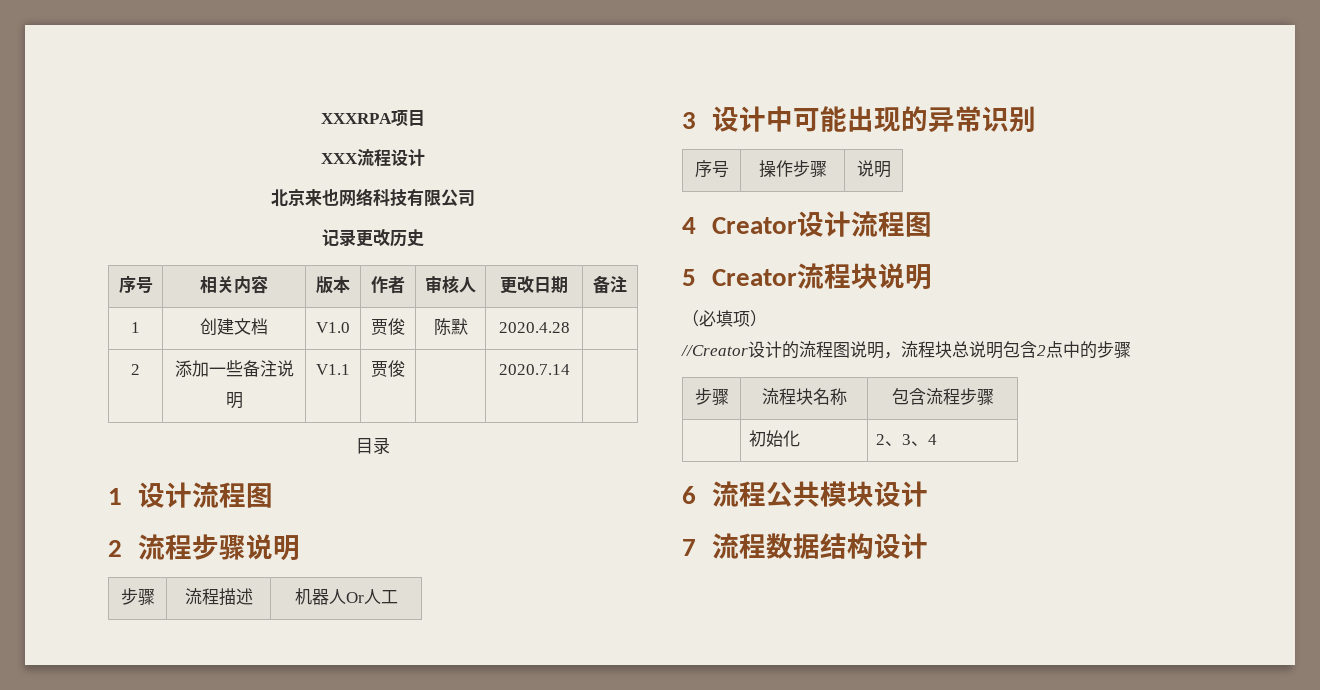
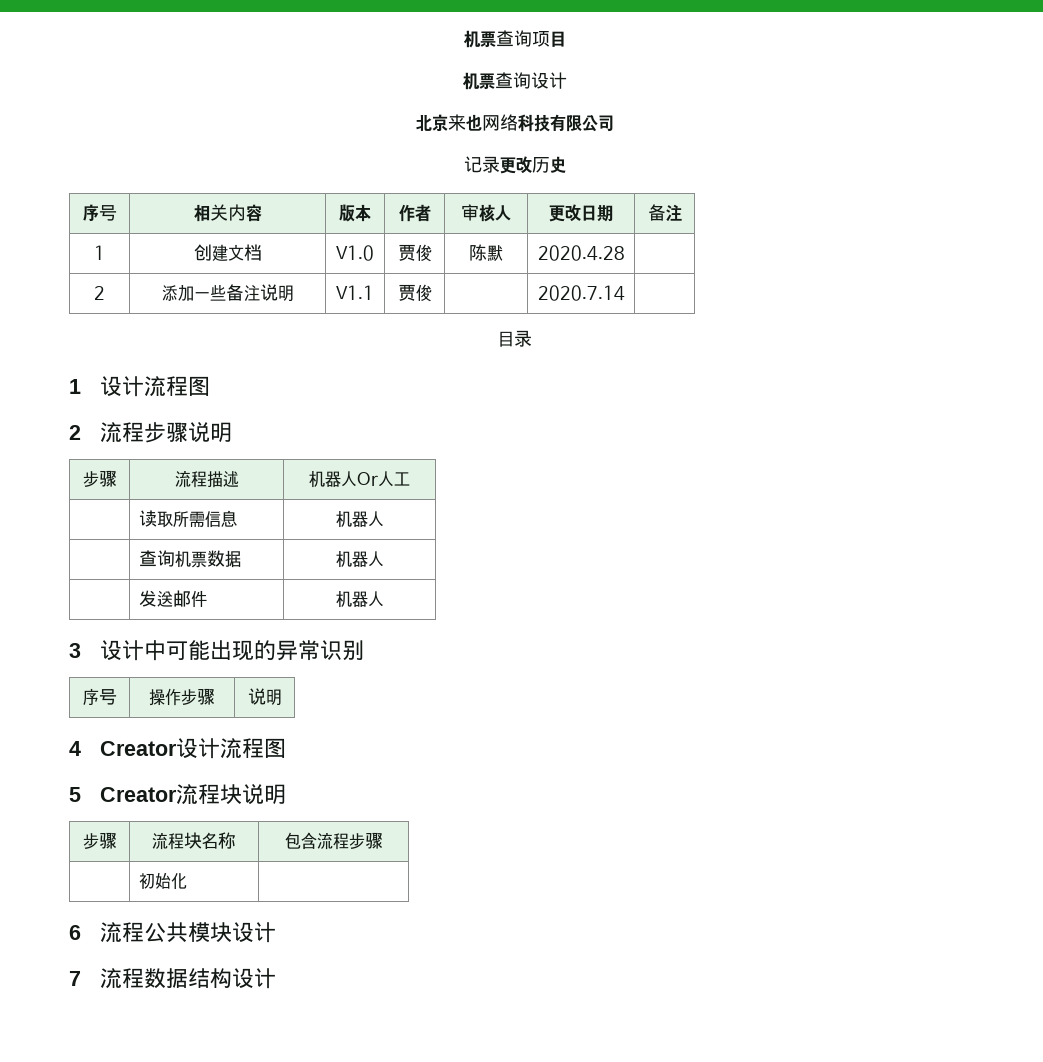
[321,113,392,124] XXXRPA -> [462,30,532,48] 机票查询
[321,149,391,167] XXX流程 -> [461,72,531,90] 机票查询
(398, 597) none -> [138,510,237,528] [335,511,384,528] [138,550,241,568] [335,551,384,568] [138,590,207,607] [335,591,384,608] // | 读取所需信息 | 机器人 // | 查询机票数据 | 机器人 // | 发送邮件 | 机器人
[682,310,767,327] [681,341,1131,359] // （必填项） // //Creator设计的流程图说明，流程块总说明包含2点中的步骤 -> (287, 794) none
[875,434,937,446] 2、3、4 -> (187, 881) none

